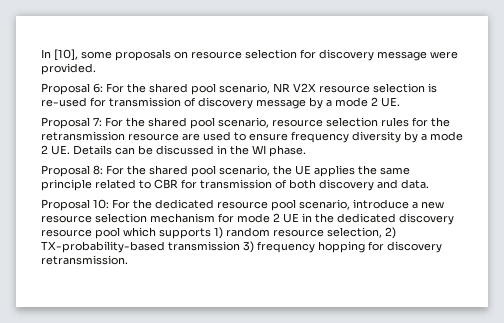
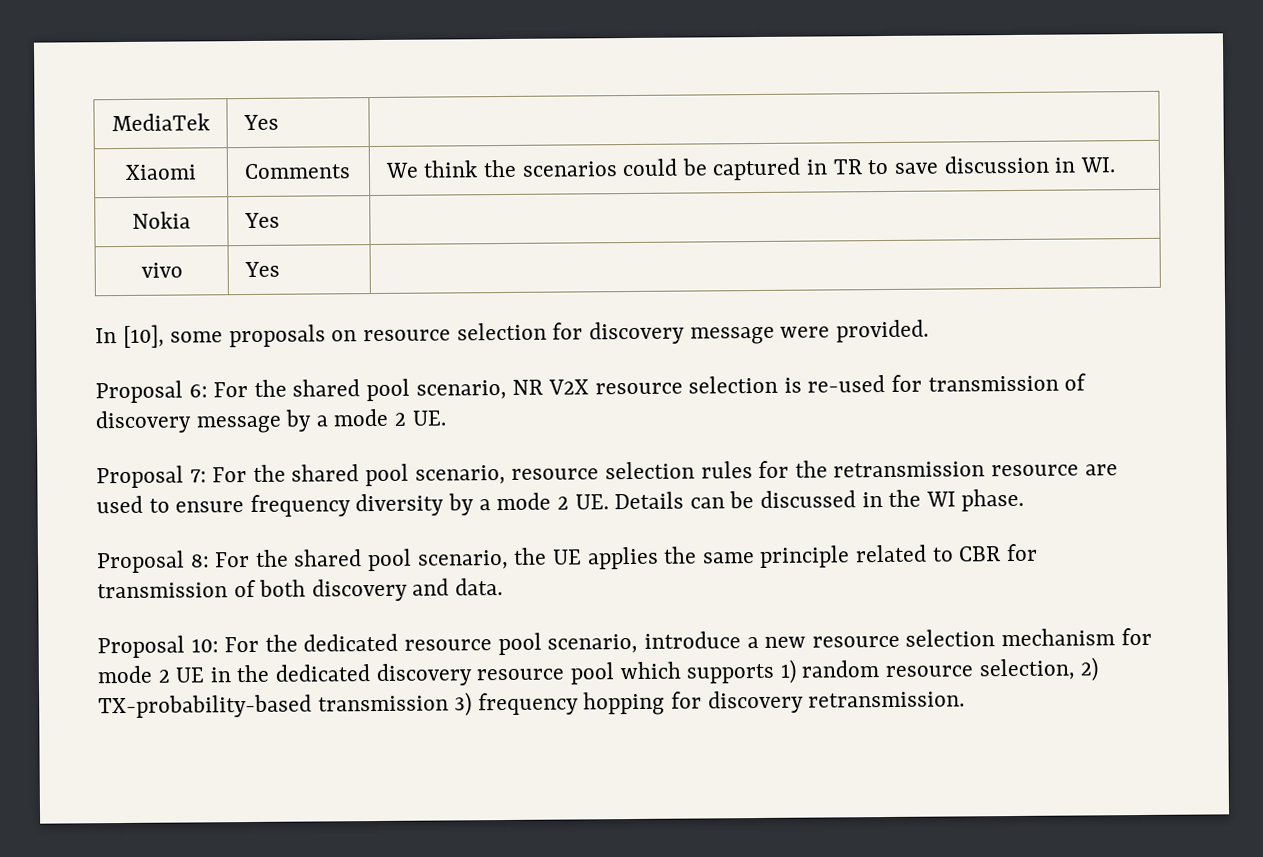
(41, 53) none -> [111,113,210,132] [242,114,279,131] [125,164,197,180] [243,163,351,180] [384,155,1116,181] [132,211,191,229] [243,212,280,229] [140,262,183,278] [243,261,280,278] MediaTek | Yes | // Xiaomi | Comments | We think the scenarios could be captured in TR to save discussion in WI. // Nokia | Yes | // vivo | Yes | //

